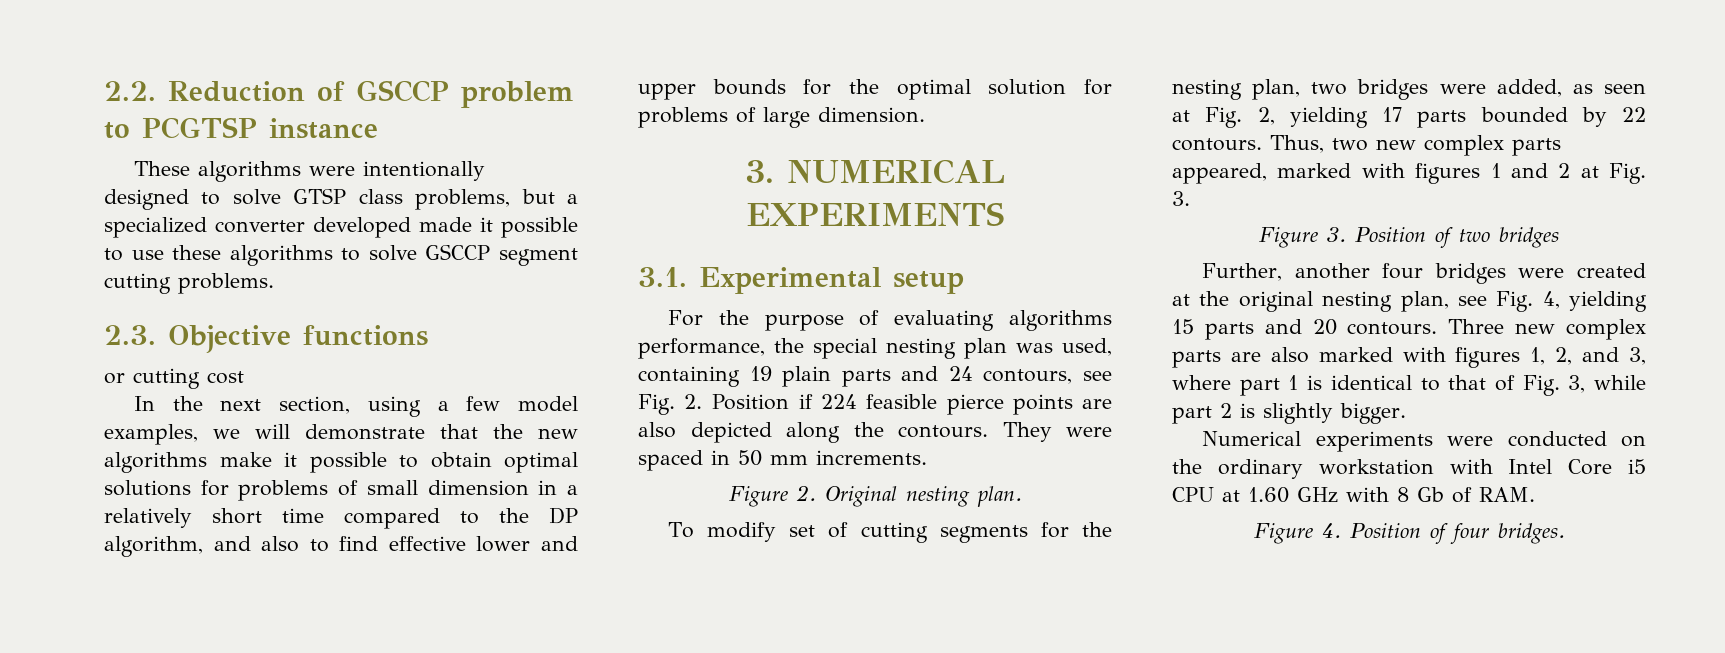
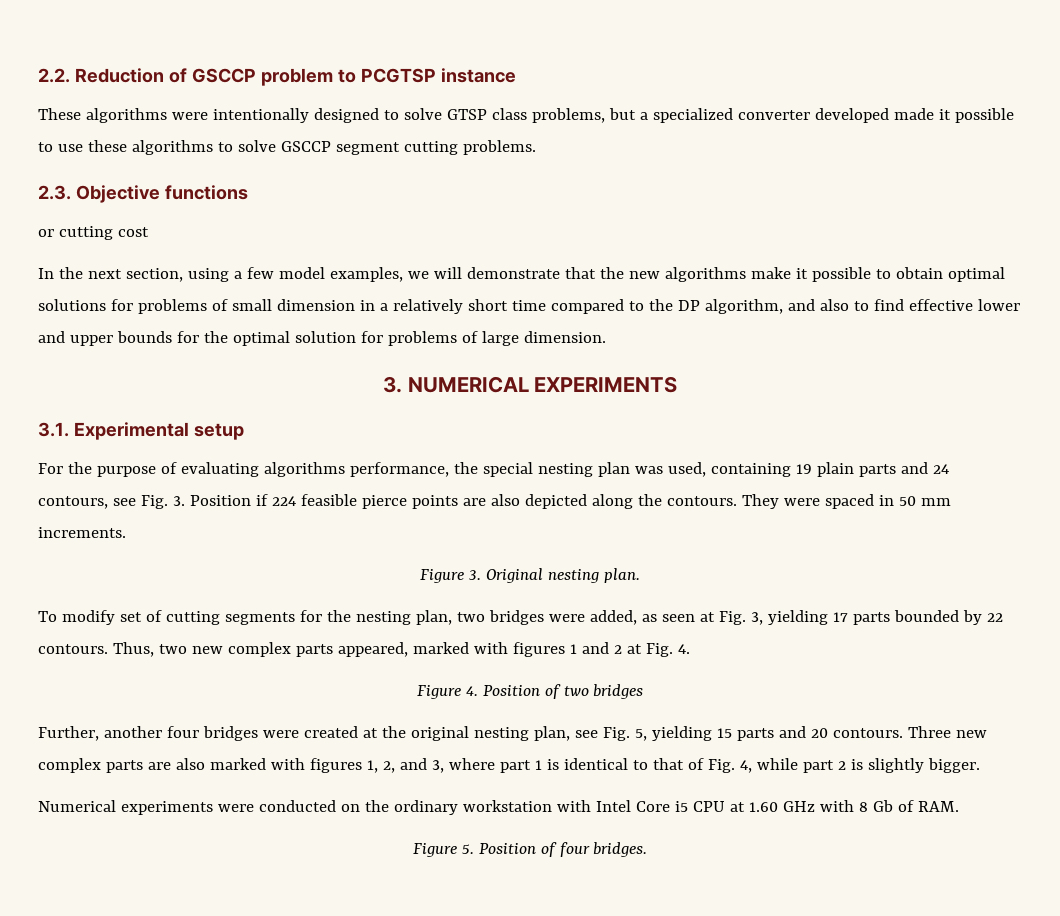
[684,394,703,409] 2. -> [172,496,185,506] 3.
[795,485,816,501] 2. -> [469,570,482,580] 3.
[1257,107,1275,125] 2, -> [750,612,763,625] 3,
[1172,191,1190,206] [1259,227,1347,248] 3. // Figure 3. -> [677,644,690,654] [416,685,478,699] 4. // Figure 4.
[1542,291,1560,309] 4, -> [634,729,647,741] 5,
[1568,375,1586,393] 3, -> [739,760,752,773] 4,
[1321,523,1341,538] 4. -> [461,844,474,854] 5.

